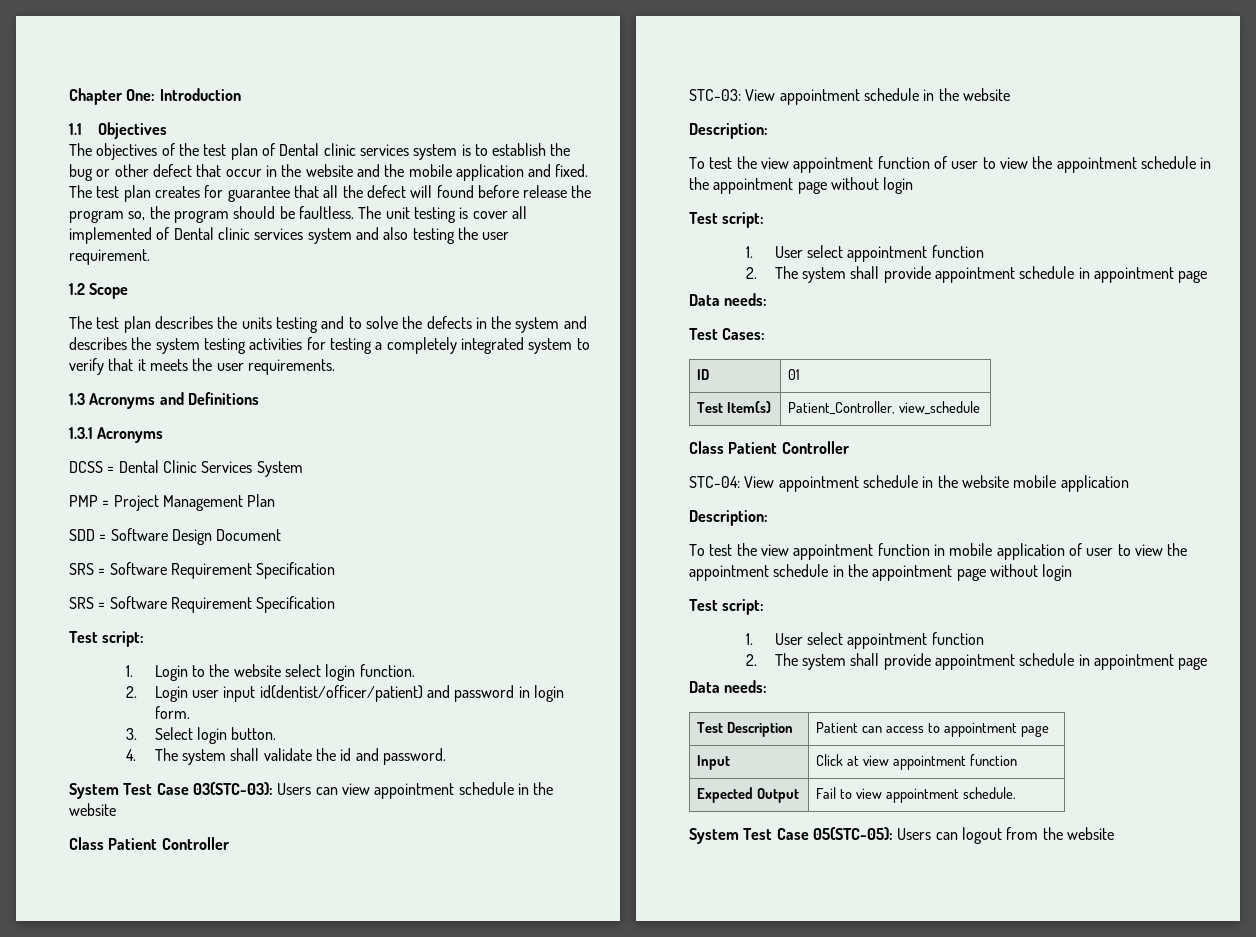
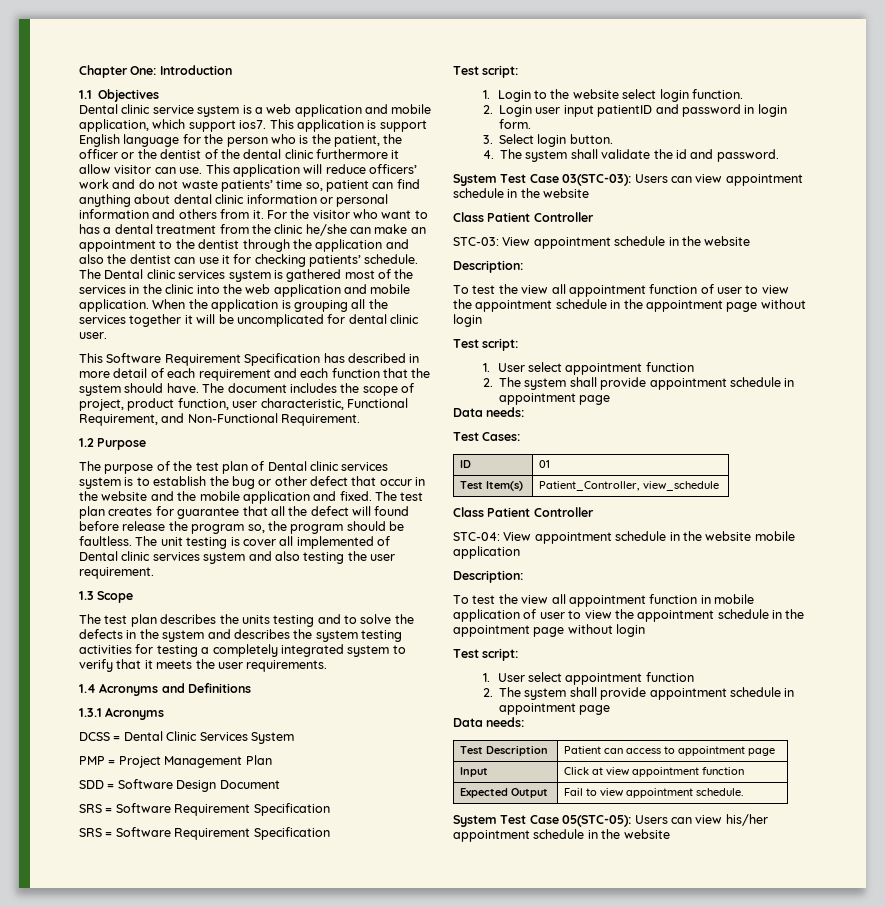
[69,143,158,160] The objectives -> [79,104,432,117] [79,119,427,132] [79,134,403,147] [79,149,400,159] [79,164,417,177] [79,179,420,192] [79,194,389,207] [79,209,428,219] [79,224,426,236] [79,239,409,252] [79,254,419,267] [79,269,414,282] [79,284,411,297] [79,299,388,312] [79,314,419,327] [79,332,107,339] [79,353,420,366] [79,368,431,381] [79,383,414,396] [79,398,408,411] [79,413,361,426] [79,438,147,450] [79,461,154,474] Dental clinic service system is a web application and mobile application, which support ios7. This application is support English language for the person who is the patient, the officer or the dentist of the dental clinic furthermore it allow visitor can use. This application will reduce officers’ work and do not waste patients’ time so, patient can find anything about dental clinic information or personal information and others from it. For the visitor who want to has a dental treatment from the clinic he/she can make an appointment to the dentist through the application and also the dentist can use it for checking patients’ schedule. The Dental clinic services system is gathered most of the services in the clinic into the web application and mobile application. When the application is grouping all the services together it will be uncomplicated for dental clinic user. // This Software Requirement Specification has described in more detail of each requirement and each function that the system should have. The document includes the scope of project, product function, user characteristic, Functional Requirement, and Non-Functional Requirement. // 1.2 Purpose // The purpose
[69,283,85,295] 1.2 -> [79,591,94,600] 1.3
[69,393,85,405] 1.3 -> [79,684,96,693] 1.4
[259,685,423,702] id(dentist/officer/patient) -> [597,105,653,117] patientID
(789, 163) none -> [551,284,566,294] all
(789, 550) none -> [551,594,566,604] all
[961,827,1039,844] logout from -> [695,814,768,826] [453,829,598,842] view his/her appointment schedule in

